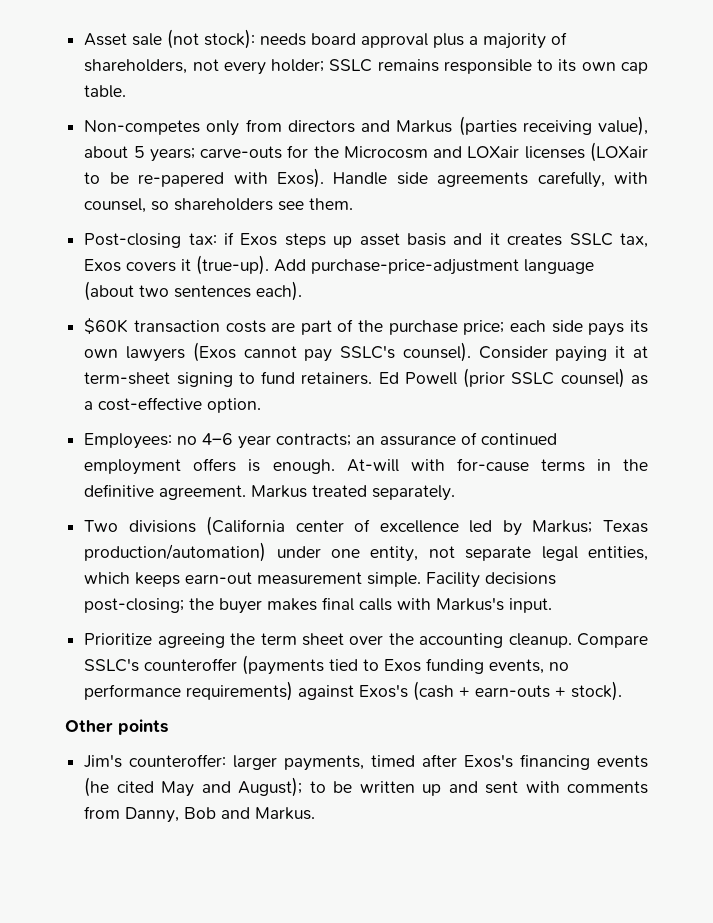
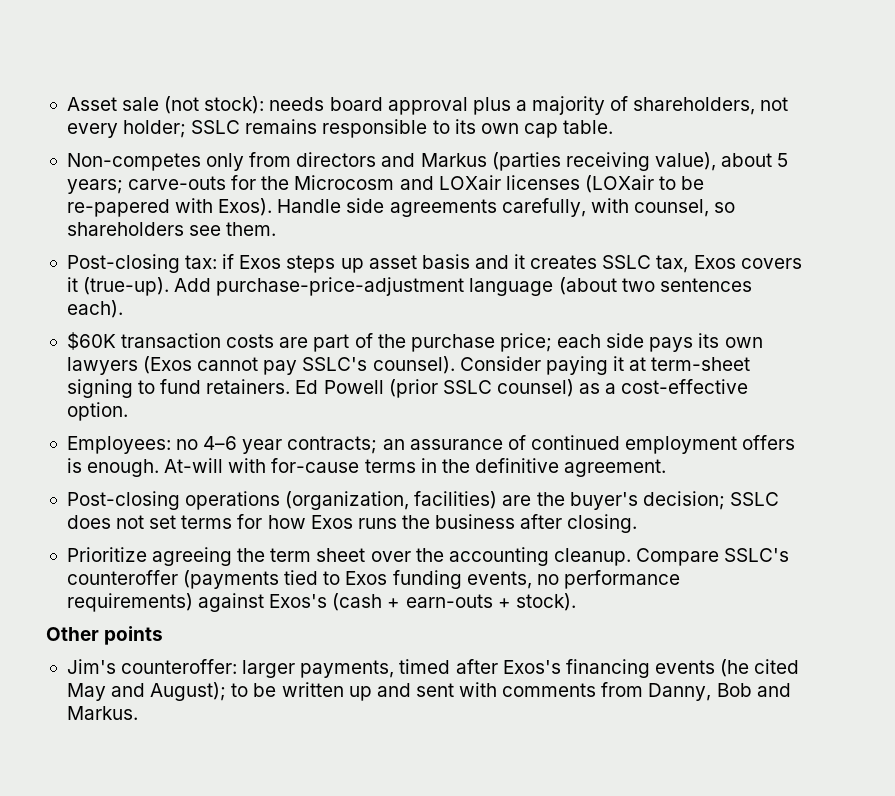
[251,485,456,501] [84,516,648,536] [84,542,648,562] [84,572,557,588] [84,597,553,614] Markus treated separately. // Two divisions (California center of excellence led by Markus; Texas production/automation) under one entity, not separate legal entities, which keeps earn-out measurement simple. Facility decisions post-closing; the buyer makes final calls with Markus's input. -> [66,491,779,510] [66,514,638,533] // Post-closing operations (organization, facilities) are the buyer's decision; SSLC does not set terms for how Exos runs the business after closing.

